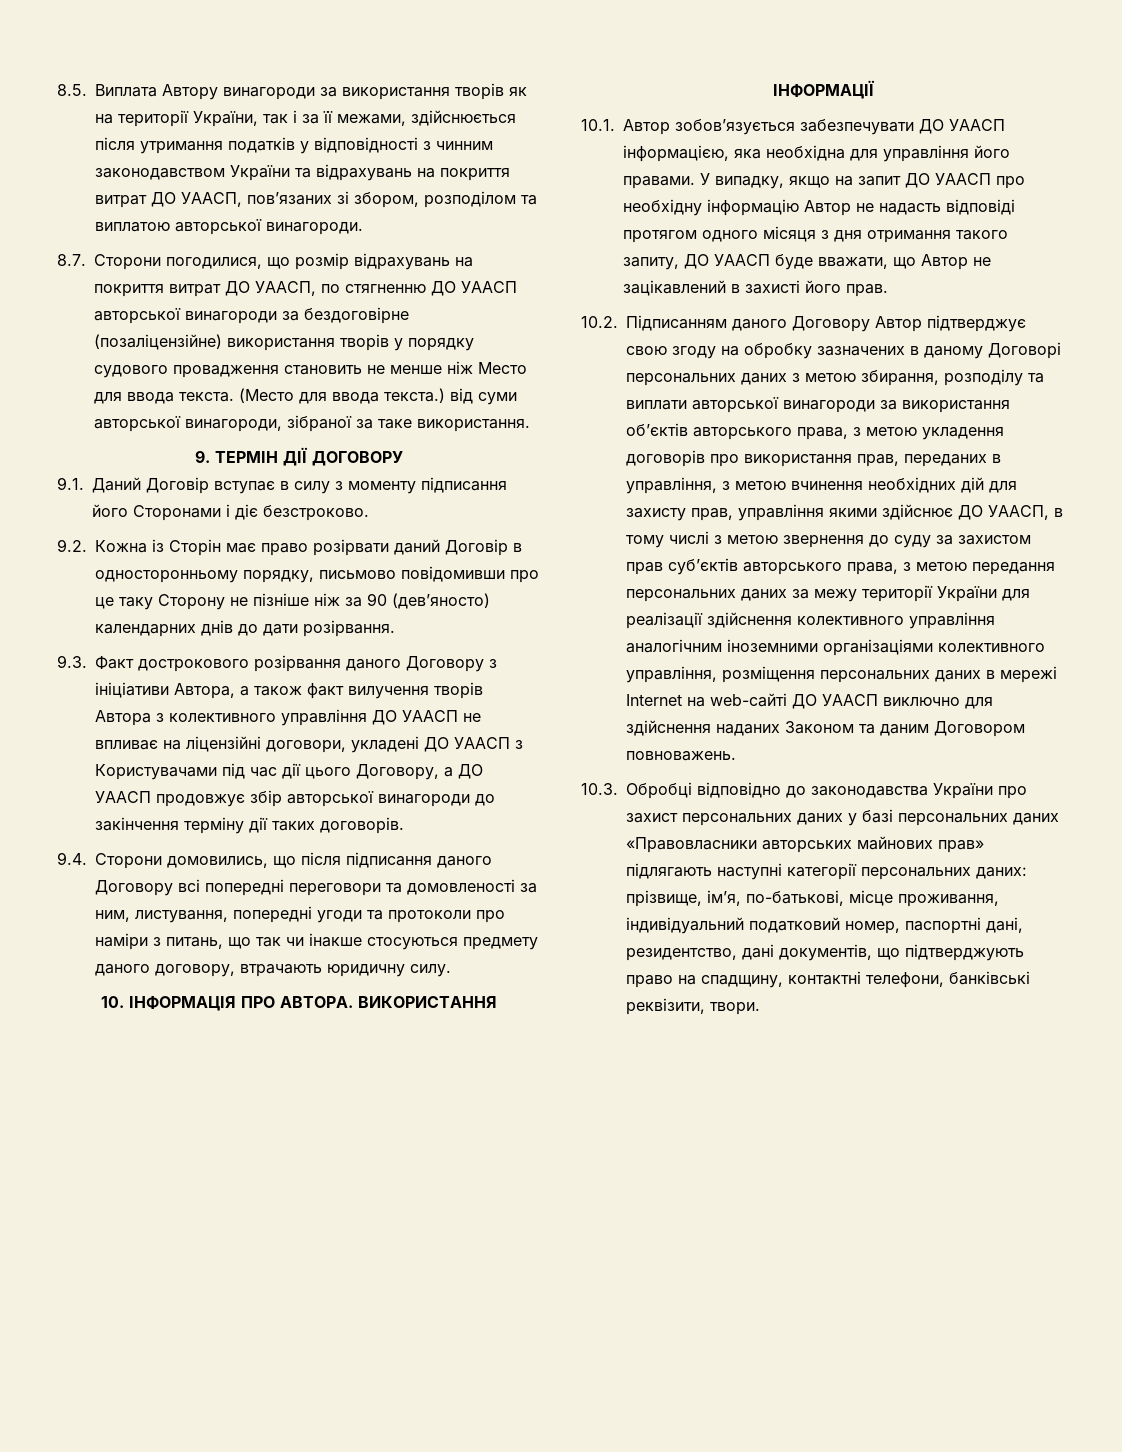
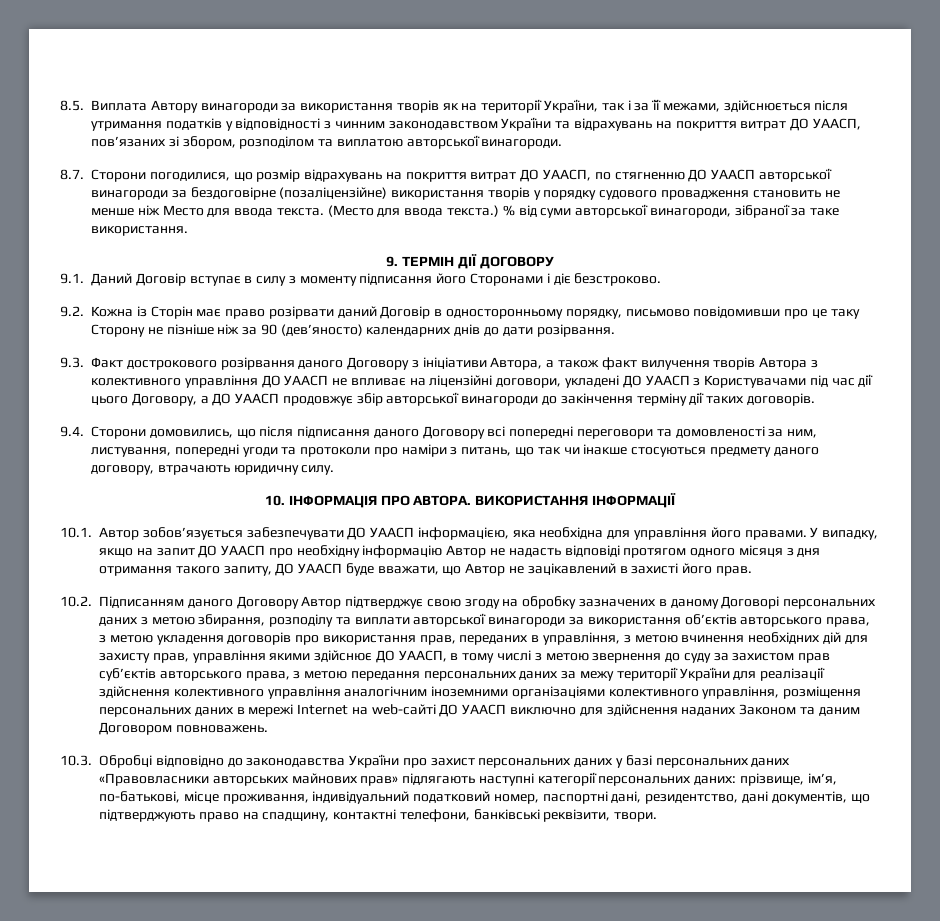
(445, 395) none -> [502,205,515,216] %

